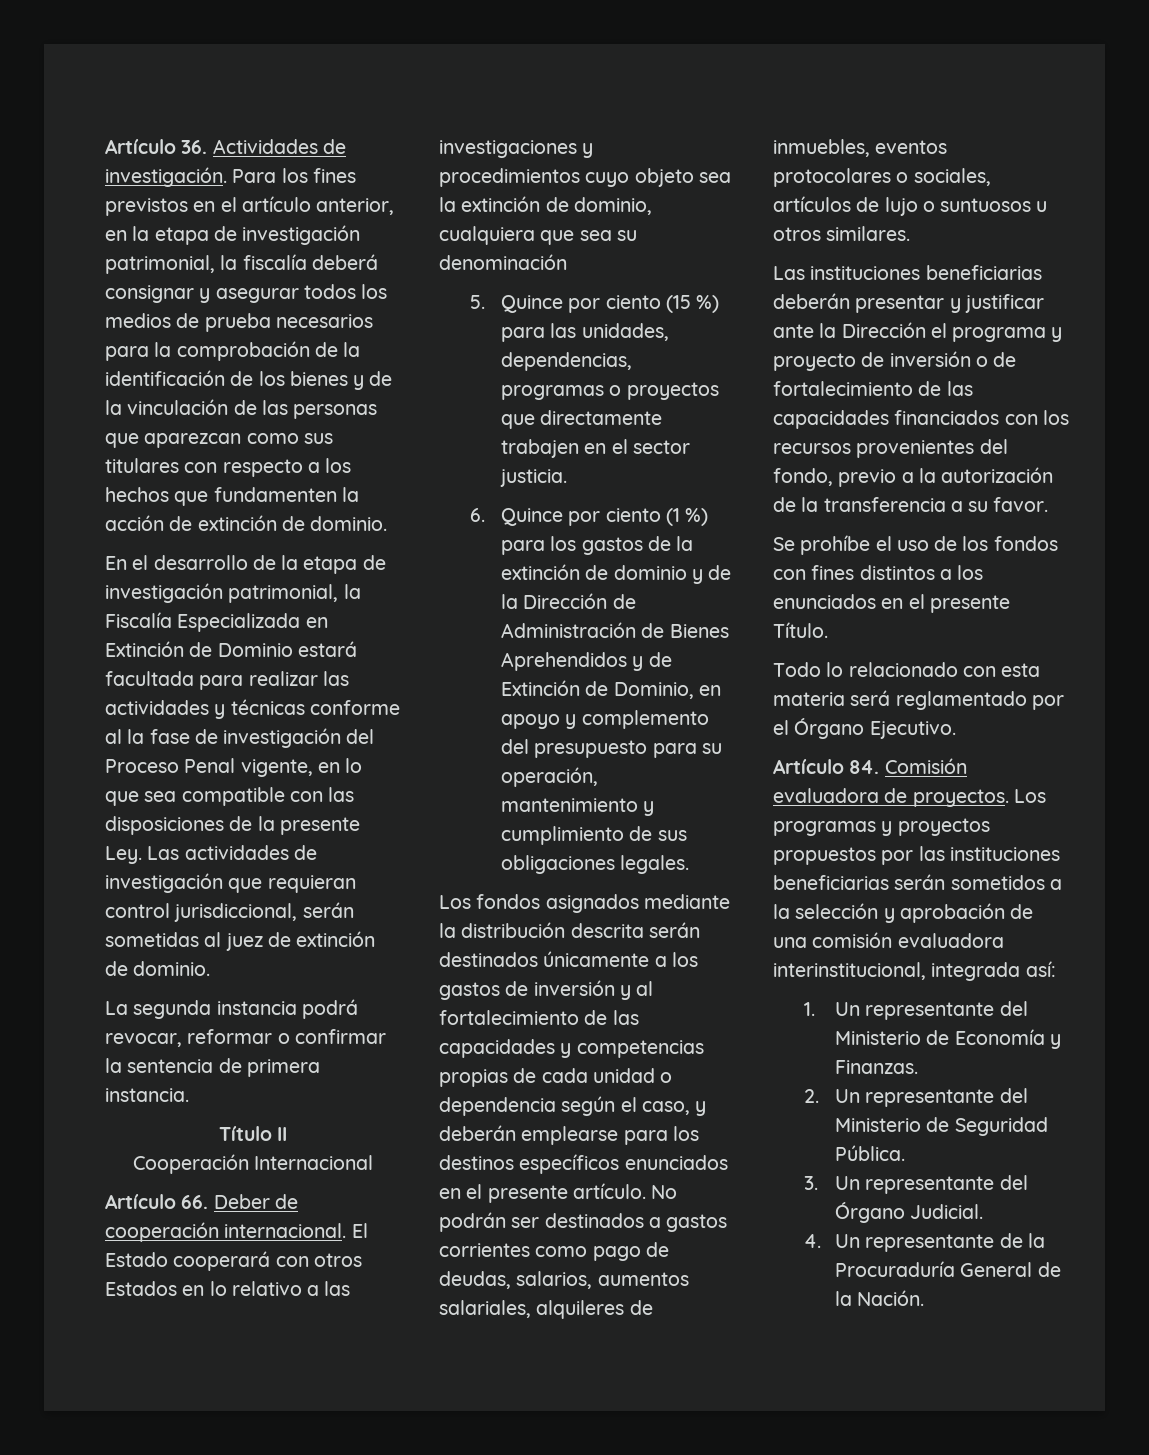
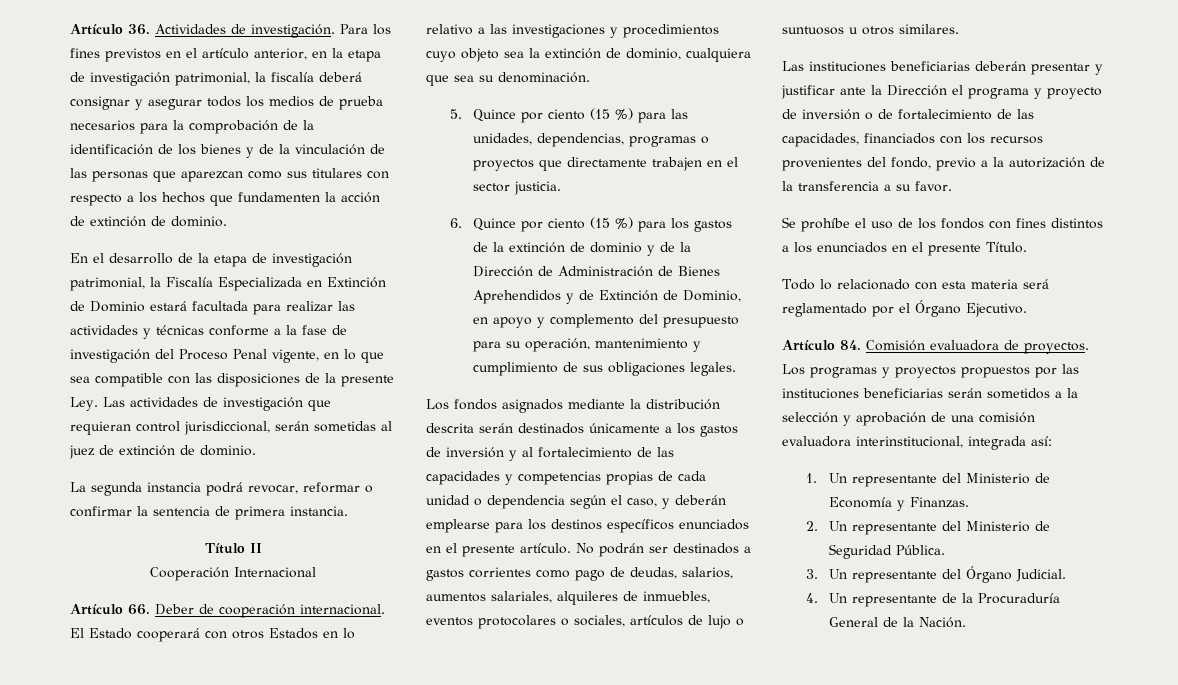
[105,729,122,744] al -> [274,328,281,335] a
[439,254,567,270] denominación -> [498,72,590,83] denominación.
[665,508,680,526] (1 -> [590,217,611,229] (15
[773,410,889,429] capacidades -> [782,133,859,147] capacidades,

